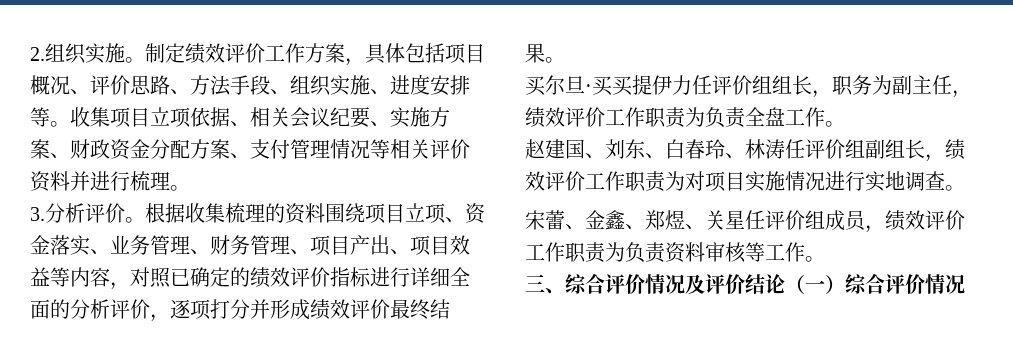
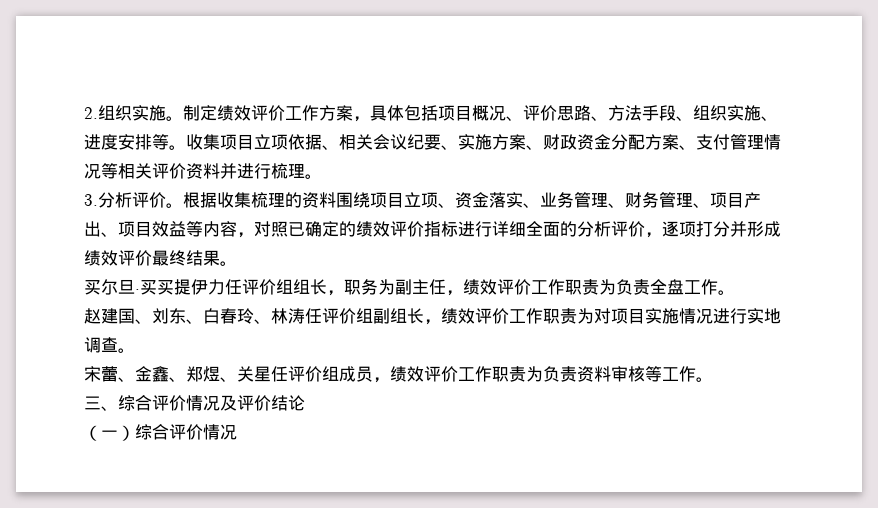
(785, 284) none -> (305, 403) //

